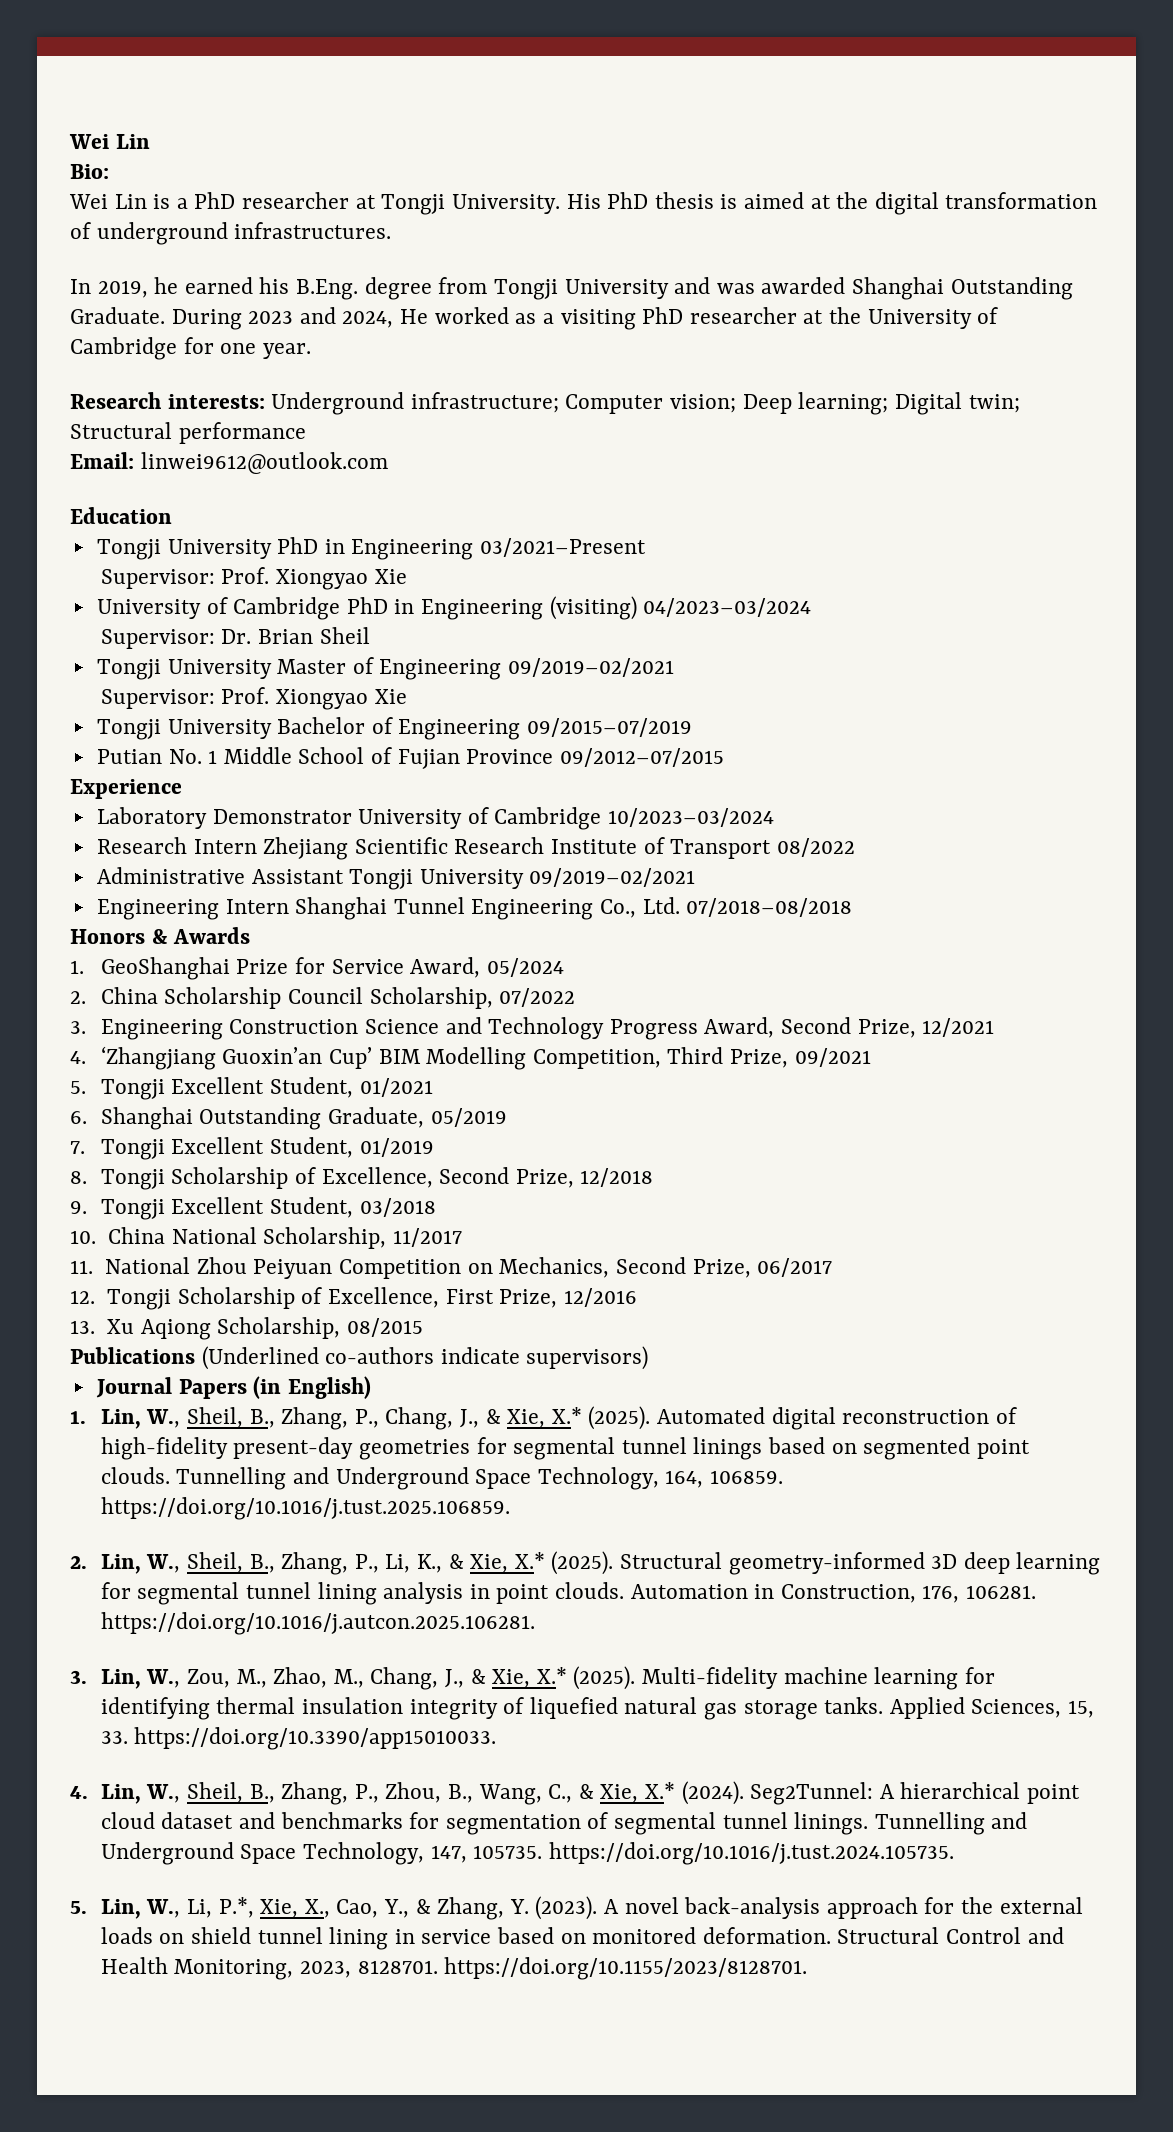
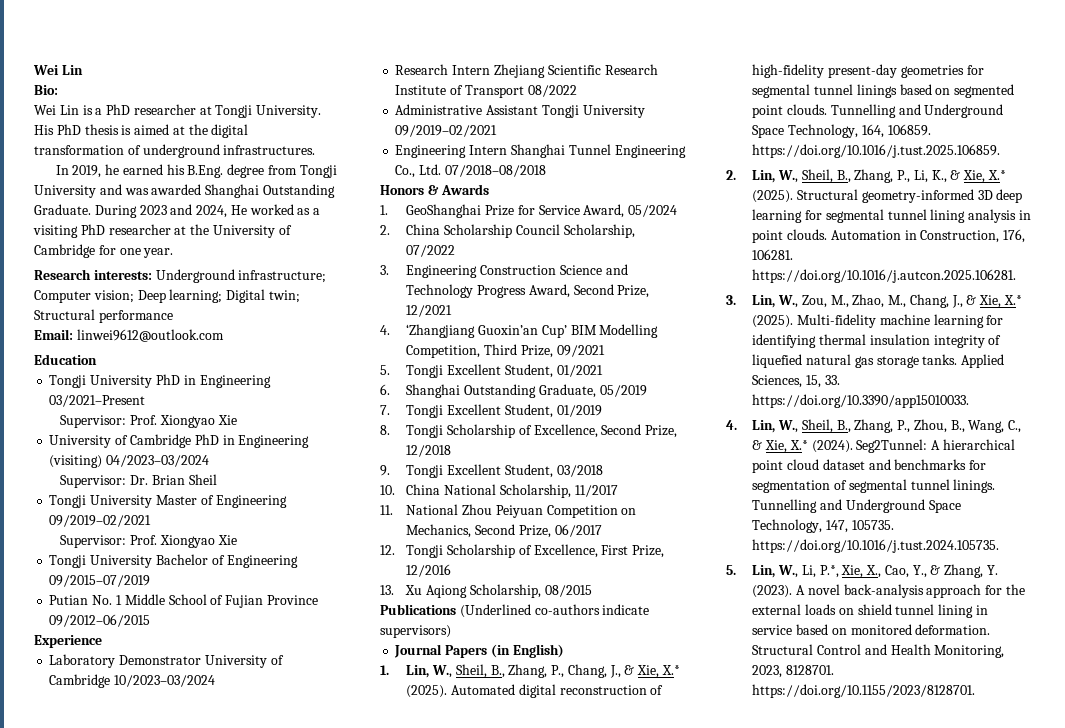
[559,748,724,767] 09/2012–07/2015 -> [49,614,151,627] 09/2012–06/2015

